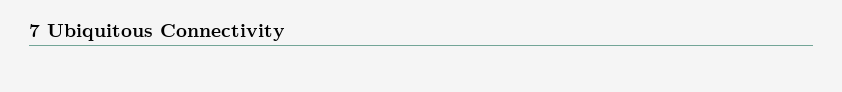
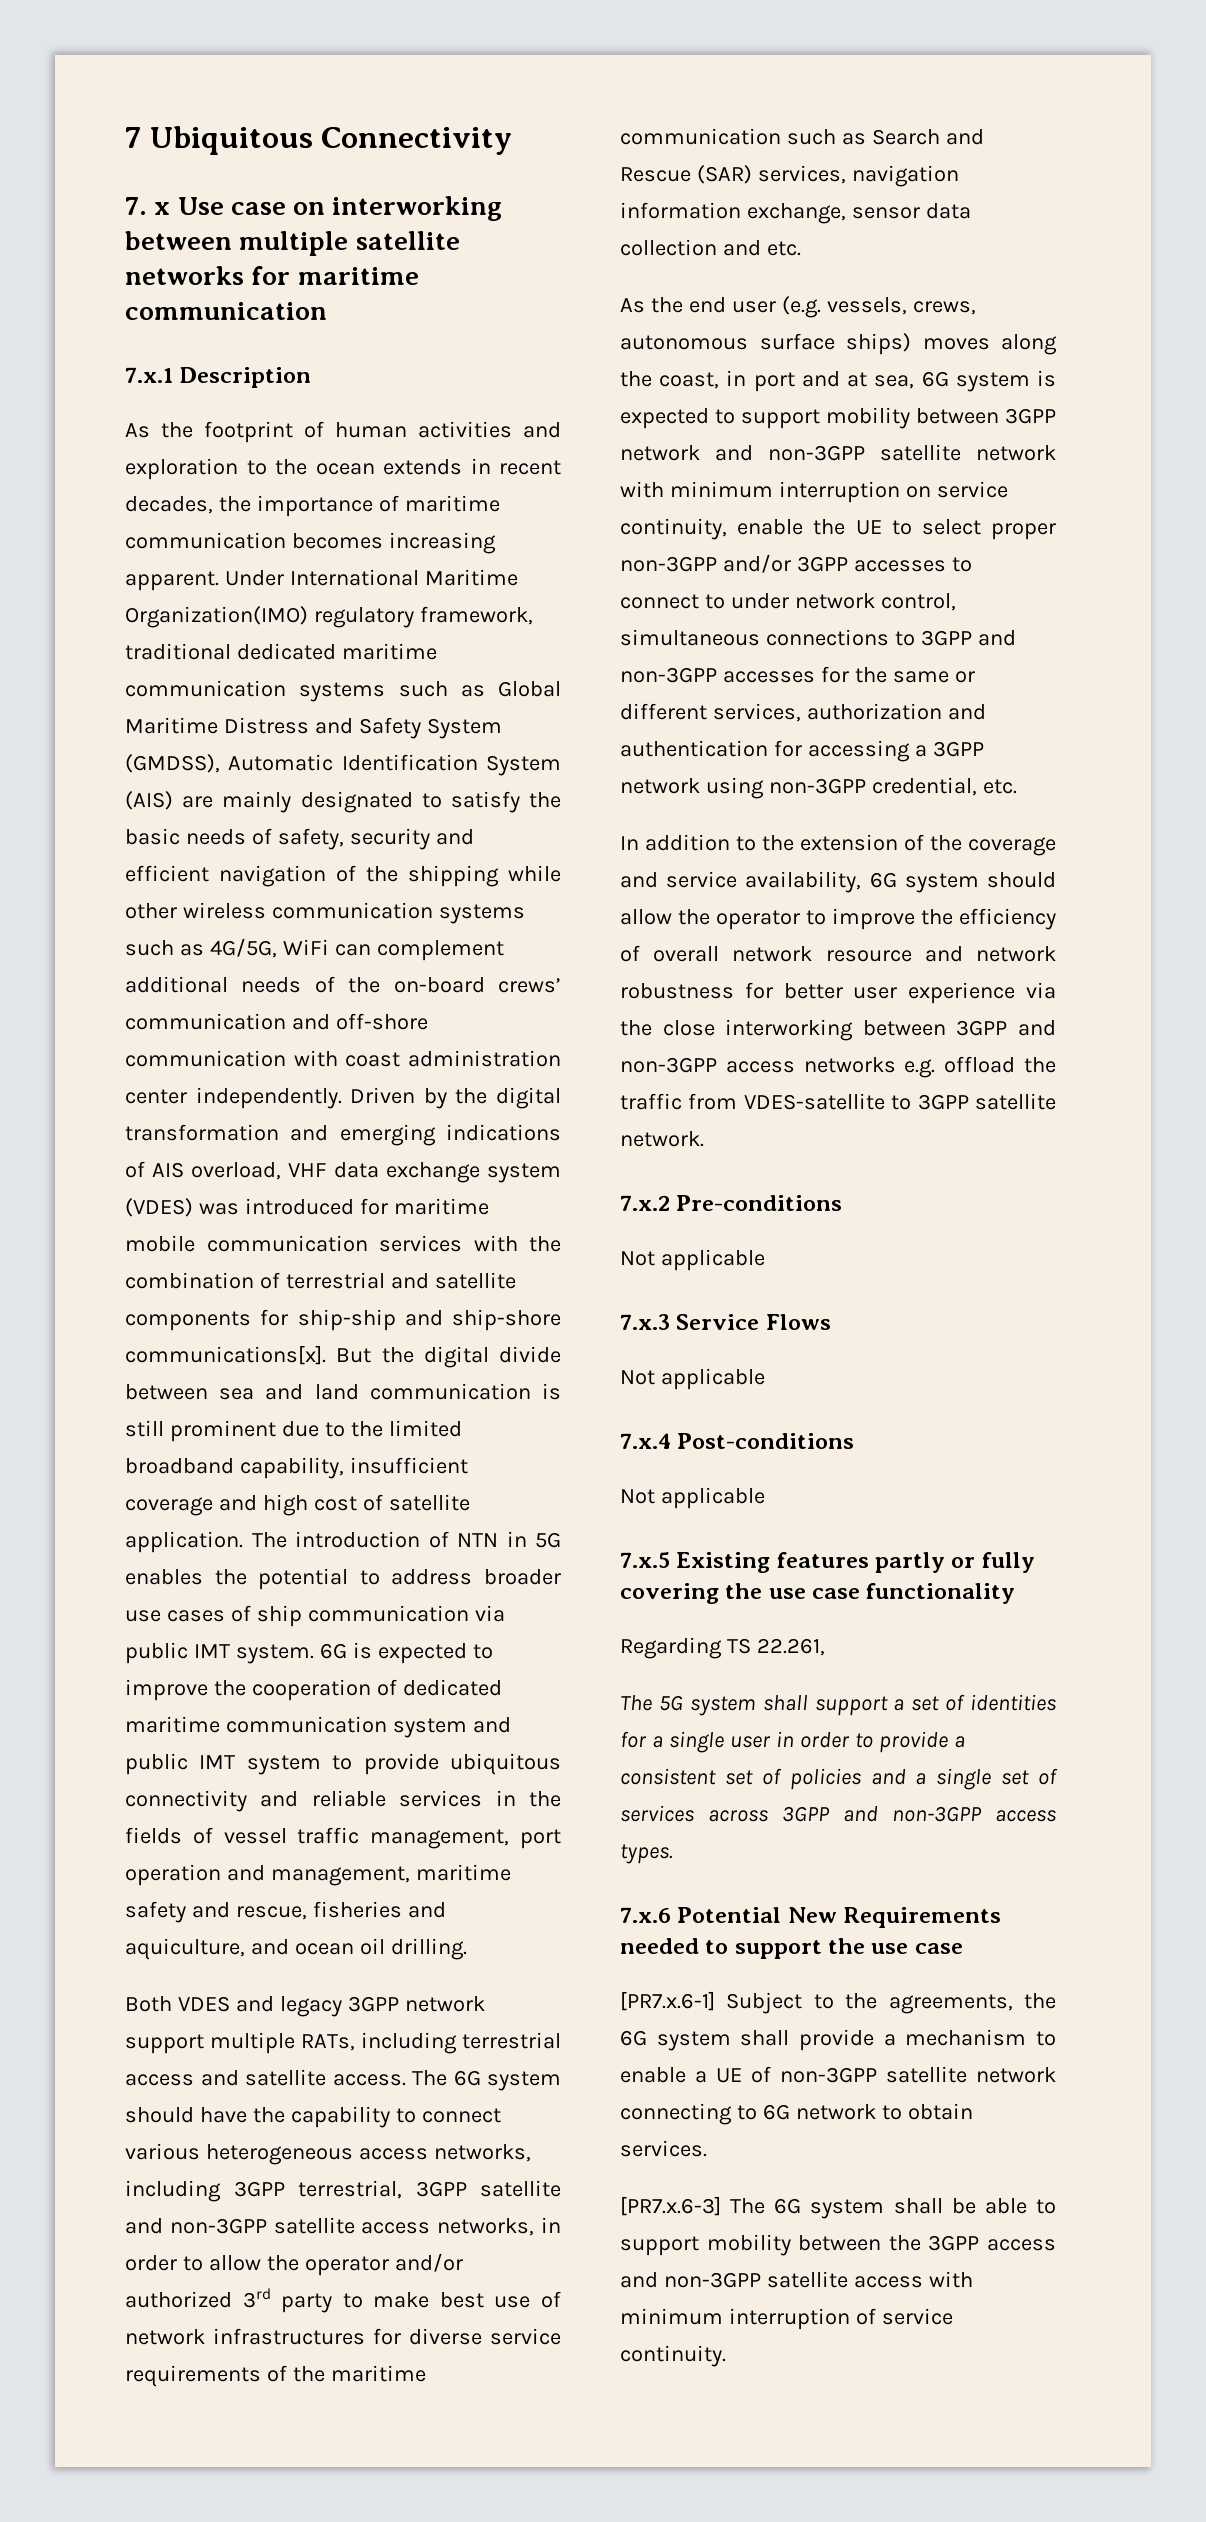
(285, 32) none -> [125,196,503,221] [125,231,460,256] [125,266,419,285] [125,302,327,320] [125,367,312,388] [125,421,561,443] [125,458,561,480] [125,495,500,517] [125,532,496,554] [125,569,518,591] [125,606,533,628] [125,643,437,660] [125,680,561,702] [125,717,502,739] [125,754,561,776] [125,791,561,813] [125,828,474,850] [125,865,561,887] [125,902,525,924] [125,938,504,961] [125,976,561,993] [125,1013,428,1030] [125,1050,561,1067] [125,1087,562,1109] [125,1124,561,1146] [125,1161,561,1183] [125,1198,489,1217] [125,1235,561,1252] [125,1272,516,1289] [125,1309,561,1331] [125,1345,561,1368] [125,1383,561,1400] [125,1420,462,1442] [125,1457,468,1479] [125,1494,470,1516] [125,1531,561,1553] [125,1568,561,1590] [125,1605,505,1627] [125,1642,493,1664] [125,1679,502,1701] [125,1716,511,1738] [125,1753,561,1775] [125,1790,561,1812] [125,1827,561,1849] [125,1864,511,1886] [125,1901,446,1923] [125,1938,467,1960] [125,1996,485,2017] [125,2032,561,2054] [125,2069,561,2091] [125,2106,501,2128] [125,2143,531,2165] [125,2180,561,2202] [125,2217,561,2236] [125,2253,463,2276] [125,2288,561,2313] [125,2328,561,2345] [125,2365,426,2387] [620,128,984,145] [620,165,959,187] [620,202,971,224] [620,239,801,256] [620,296,976,318] [620,333,1057,355] [620,370,1056,392] [620,407,1056,429] [620,444,1056,461] [620,481,1008,503] [620,518,1056,540] [620,554,972,573] [620,593,956,611] [620,629,1016,646] [620,666,975,683] [620,703,986,722] [620,740,984,762] [620,777,1017,799] [620,834,1056,856] [620,871,1056,893] [620,908,1056,930] [620,945,1056,962] [620,982,1056,1004] [620,1019,1056,1041] [620,1056,1056,1078] [620,1093,1056,1110] [620,1131,704,1147] [620,1195,843,1211] [620,1249,765,1271] [620,1314,831,1330] [620,1368,765,1390] [620,1433,855,1449] [620,1487,765,1509] [620,1552,1035,1573] [620,1583,1016,1604] [620,1637,825,1659] [620,1694,1056,1716] [620,1731,965,1753] [620,1768,1058,1790] [620,1805,1056,1822] [620,1844,673,1864] [620,1907,1002,1928] [620,1938,963,1959] [620,1991,1056,2014] [620,2029,1056,2051] [620,2066,1056,2083] [620,2103,973,2125] [620,2140,707,2157] [620,2196,1056,2219] [620,2234,1056,2256] [620,2271,973,2288] [620,2308,953,2330] [620,2345,726,2367] // 7. x Use case on interworking between multiple satellite networks for maritime communication // 7.x.1 Description // As the footprint of human activities and exploration to the ocean extends in recent decades, the importance of maritime communication becomes increasing apparent. Under International Maritime Organization(IMO) regulatory framework, traditional dedicated maritime communication systems such as Global Maritime Distress and Safety System (GMDSS), Automatic Identification System (AIS) are mainly designated to satisfy the basic needs of safety, security and efficient navigation of the shipping while other wireless communication systems such as 4G/5G, WiFi can complement additional needs of the on-board crews’ communication and off-shore communication with coast administration center independently. Driven by the digital transformation and emerging indications of AIS overload, VHF data exchange system (VDES) was introduced for maritime mobile communication services with the combination of terrestrial and satellite components for ship-ship and ship-shore communications[x]. But the digital divide between sea and land communication is still prominent due to the limited broadband capability, insufficient coverage and high cost of satellite application. The introduction of NTN in 5G enables the potential to address broader use cases of ship communication via public IMT system. 6G is expected to improve the cooperation of dedicated maritime communication system and public IMT system to provide ubiquitous connectivity and reliable services in the fields of vessel traffic management, port operation and management, maritime safety and rescue, fisheries and aquiculture, and ocean oil drilling. // Both VDES and legacy 3GPP network support multiple RATs, including terrestrial access and satellite access. The 6G system should have the capability to connect various heterogeneous access networks, including 3GPP terrestrial, 3GPP satellite and non-3GPP satellite access networks, in order to allow the operator and/or authorized 3rd party to make best use of network infrastructures for diverse service requirements of the maritime communication such as Search and Rescue (SAR) services, navigation information exchange, sensor data collection and etc. // As the end user (e.g. vessels, crews, autonomous surface ships) moves along the coast, in port and at sea, 6G system is expected to support mobility between 3GPP network and non-3GPP satellite network with minimum interruption on service continuity, enable the UE to select proper non-3GPP and/or 3GPP accesses to connect to under network control, simultaneous connections to 3GPP and non-3GPP accesses for the same or different services, authorization and authentication for accessing a 3GPP network using non-3GPP credential, etc. // In addition to the extension of the coverage and service availability, 6G system should allow the operator to improve the efficiency of overall network resource and network robustness for better user experience via the close interworking between 3GPP and non-3GPP access networks e.g. offload the traffic from VDES-satellite to 3GPP satellite network. // 7.x.2 Pre-conditions // Not applicable // 7.x.3 Service Flows // Not applicable // 7.x.4 Post-conditions // Not applicable // 7.x.5 Existing features partly or fully covering the use case functionality // Regarding TS 22.261, // The 5G system shall support a set of identities for a single user in order to provide a consistent set of policies and a single set of services across 3GPP and non-3GPP access types. // 7.x.6 Potential New Requirements needed to support the use case // [PR7.x.6-1] Subject to the agreements, the 6G system shall provide a mechanism to enable a UE of non-3GPP satellite network connecting to 6G network to obtain services. // [PR7.x.6-3] The 6G system shall be able to support mobility between the 3GPP access and non-3GPP satellite access with minimum interruption of service continuity.

